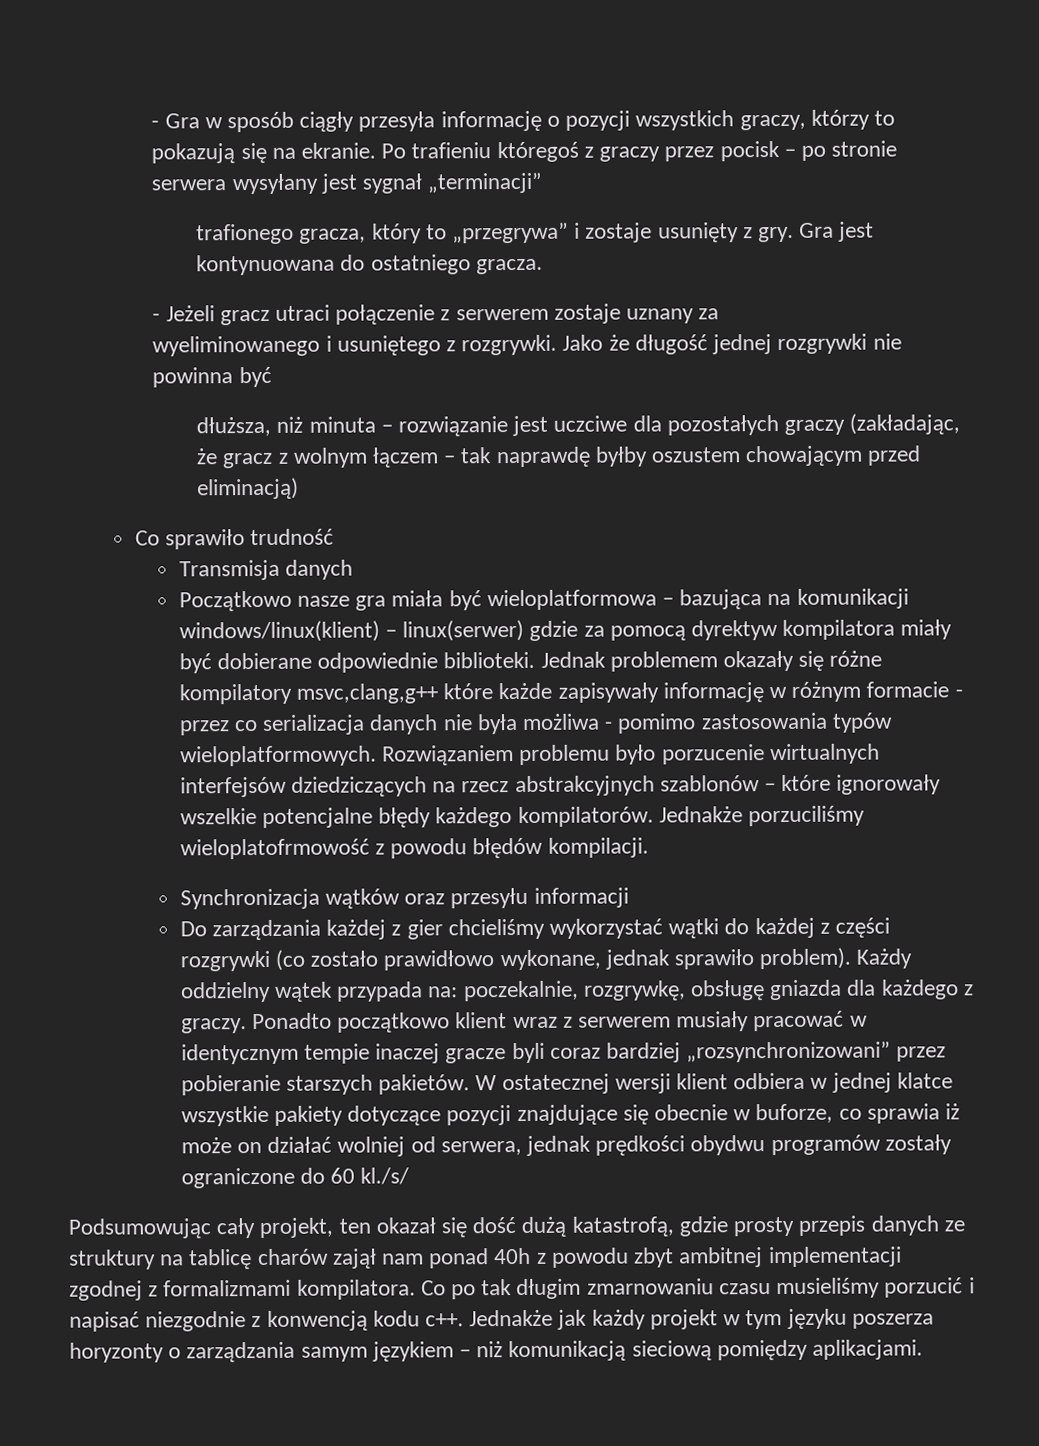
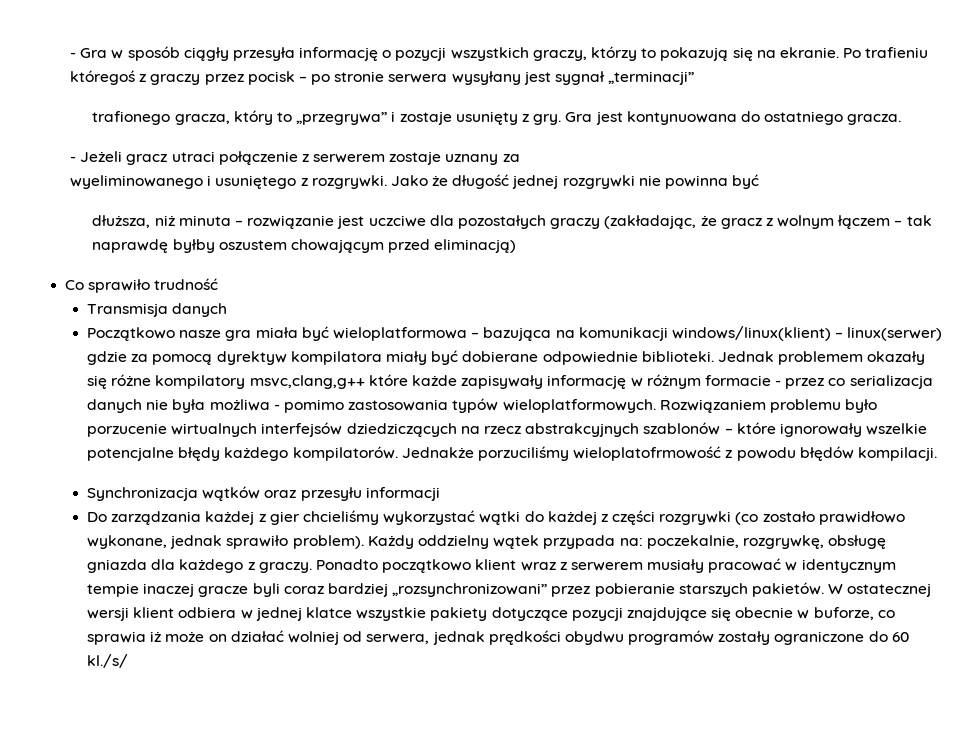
[68,1215,965,1239] [69,1246,902,1270] [69,1277,975,1301] [69,1308,934,1332] [69,1339,924,1363] // Podsumowując cały projekt, ten okazał się dość dużą katastrofą, gdzie prosty przepis danych ze struktury na tablicę charów zajął nam ponad 40h z powodu zbyt ambitnej implementacji zgodnej z formalizmami kompilatora. Co po tak długim zmarnowaniu czasu musieliśmy porzucić i napisać niezgodnie z konwencją kodu c++. Jednakże jak każdy projekt w tym języku poszerza horyzonty o zarządzania samym językiem – niż komunikacją sieciową pomiędzy aplikacjami. -> (129, 661) none

